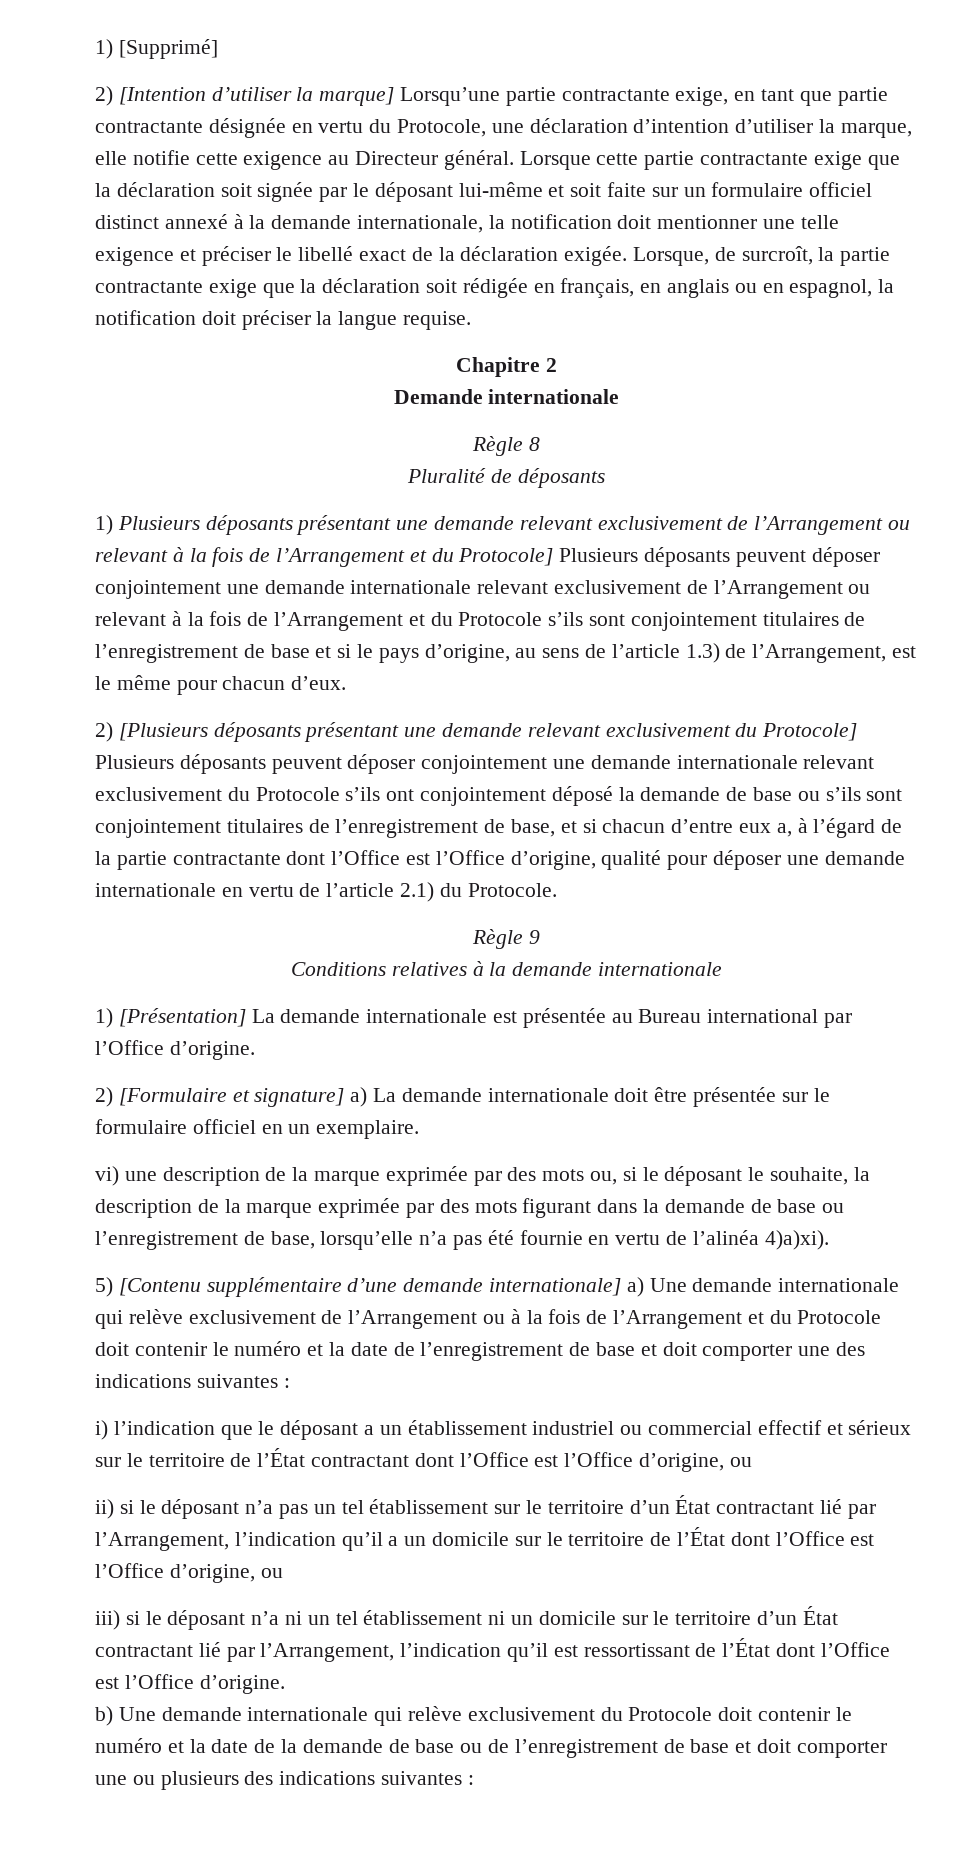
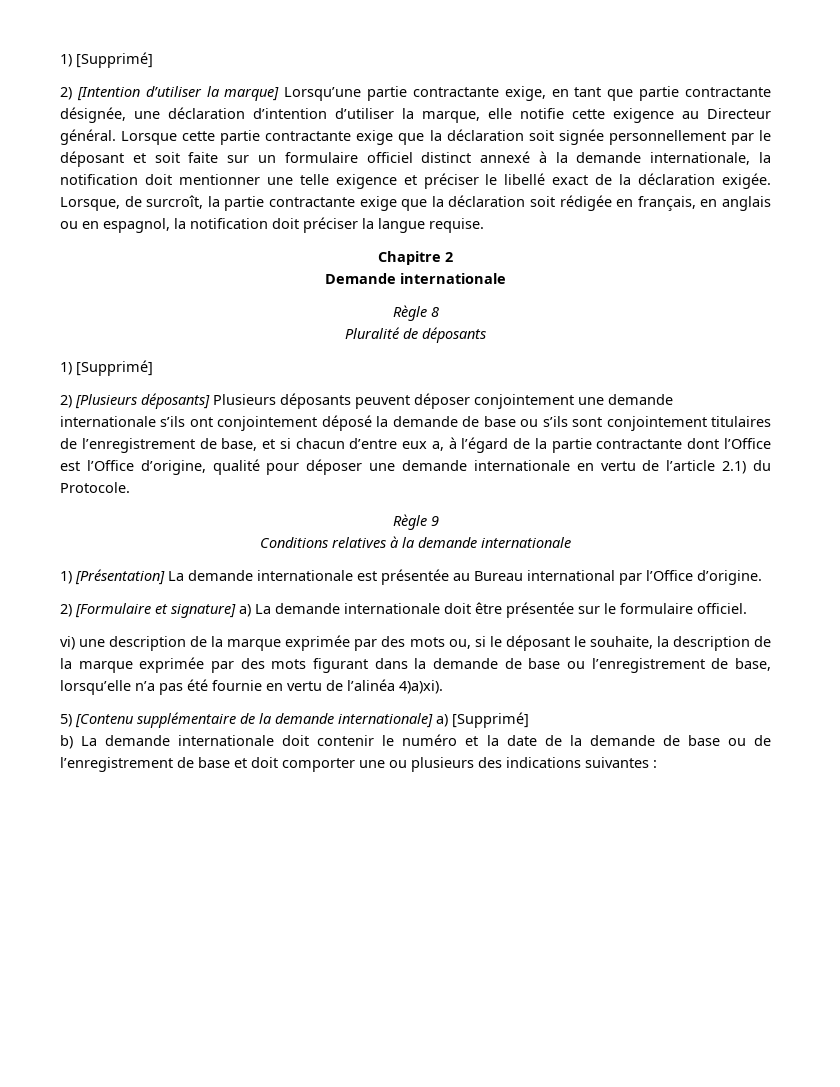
[208,118,487,138] désignée en vertu du Protocole, -> [60,107,126,123] désignée,
(314, 192) none -> [608,130,726,145] personnellement
[458,182,543,197] lui-même -> (124, 159) none
[117,515,911,535] [95,547,880,567] [95,580,871,599] [95,611,866,631] [95,643,917,663] [95,675,347,695] [95,722,858,742] [95,754,875,774] [95,787,340,801] Plusieurs déposants présentant une demande relevant exclusivement de l’Arrangement ou relevant à la fois de l’Arrangement et du Protocole] Plusieurs déposants peuvent déposer conjointement une demande internationale relevant exclusivement de l’Arrangement ou relevant à la fois de l’Arrangement et du Protocole s’ils sont conjointement titulaires de l’enregistrement de base et si le pays d’origine, au sens de l’article 1.3) de l’Arrangement, est le même pour chacun d’eux. // 2) [Plusieurs déposants présentant une demande relevant exclusivement du Protocole] Plusieurs déposants peuvent déposer conjointement une demande internationale relevant exclusivement du Protocole -> [76,360,153,376] [60,393,673,409] [60,416,156,427] [Supprimé] // 2) [Plusieurs déposants] Plusieurs déposants peuvent déposer conjointement une demande internationale
[192,1119,420,1139] officiel en un exemplaire. -> [697,603,747,614] officiel.
[347,1278,398,1292] d’une -> [240,713,271,724] de la
[649,1278,900,1292] [95,1309,882,1329] [95,1341,866,1361] [95,1374,290,1388] [95,1420,912,1440] [95,1448,752,1472] [95,1495,876,1519] [95,1527,875,1551] [95,1563,283,1583] [95,1606,838,1630] [95,1638,890,1662] [95,1674,285,1694] [95,1706,713,1726] Une demande internationale qui relève exclusivement de l’Arrangement ou à la fois de l’Arrangement et du Protocole doit contenir le numéro et la date de l’enregistrement de base et doit comporter une des indications suivantes : // i) l’indication que le déposant a un établissement industriel ou commercial effectif et sérieux sur le territoire de l’État contractant dont l’Office est l’Office d’origine, ou // ii) si le déposant n’a pas un tel établissement sur le territoire d’un État contractant lié par l’Arrangement, l’indication qu’il a un domicile sur le territoire de l’État dont l’Office est l’Office d’origine, ou // iii) si le déposant n’a ni un tel établissement ni un domicile sur le territoire d’un État contractant lié par l’Arrangement, l’indication qu’il est ressortissant de l’État dont l’Office est l’Office d’origine. // b) Une demande internationale qui relève exclusivement du Protocole -> [452,712,529,728] [60,735,275,749] [Supprimé] // b) La demande internationale

